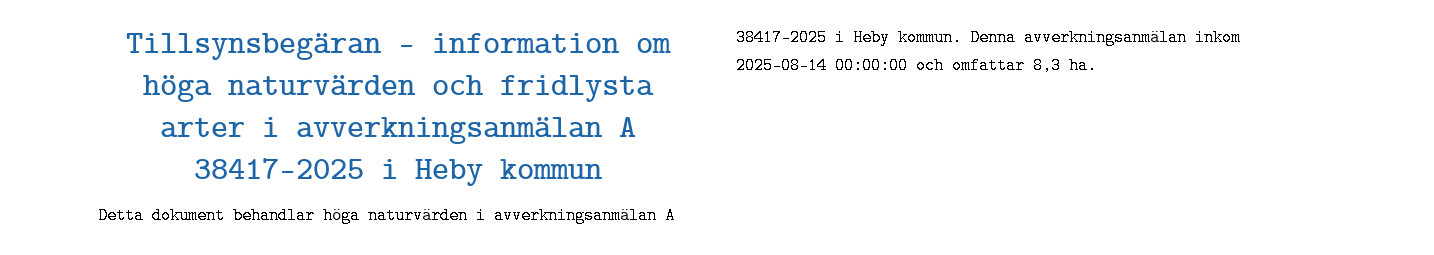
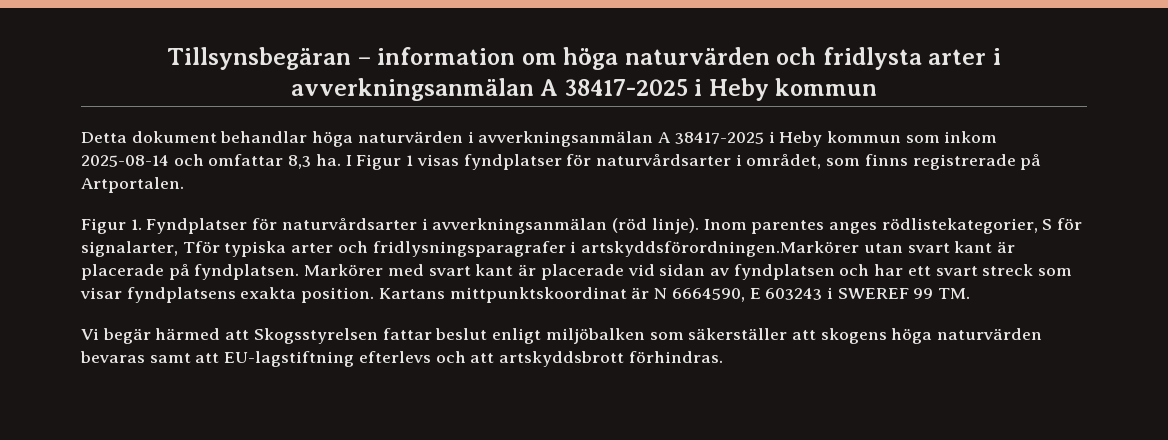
[898,29,1187,46] kommun. Denna avverkningsanmälan -> [826,131,940,143] kommun som
[835,57,908,74] 00:00:00 -> (169, 161) none
(1097, 65) none -> [345,154,1042,170] [81,177,184,193] [81,218,1083,234] [81,241,1015,257] [81,264,1073,280] [80,287,971,303] [81,328,1043,344] [80,351,723,367] I Figur 1 visas fyndplatser för naturvårdsarter i området, som finns registrerade på Artportalen. // Figur 1. Fyndplatser för naturvårdsarter i avverkningsanmälan (röd linje). Inom parentes anges rödlistekategorier, S för signalarter, Tför typiska arter och fridlysningsparagrafer i artskyddsförordningen.Markörer utan svart kant är placerade på fyndplatsen. Markörer med svart kant är placerade vid sidan av fyndplatsen och har ett svart streck som visar fyndplatsens exakta position. Kartans mittpunktskoordinat är N 6664590, E 603243 i SWEREF 99 TM. // Vi begär härmed att Skogsstyrelsen fattar beslut enligt miljöbalken som säkerställer att skogens höga naturvärden bevaras samt att EU-lagstiftning efterlevs och att artskyddsbrott förhindras.

